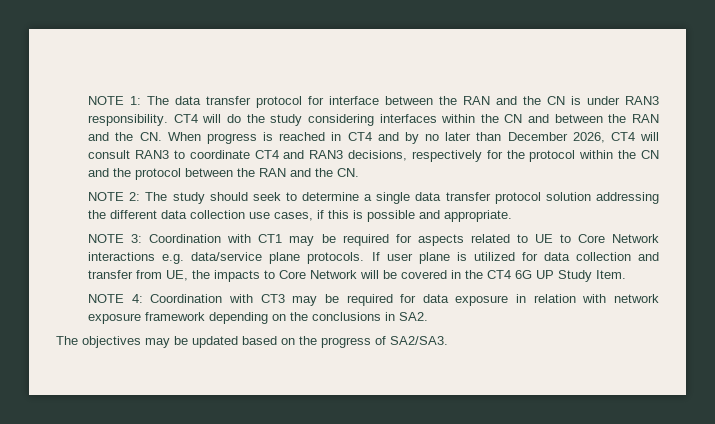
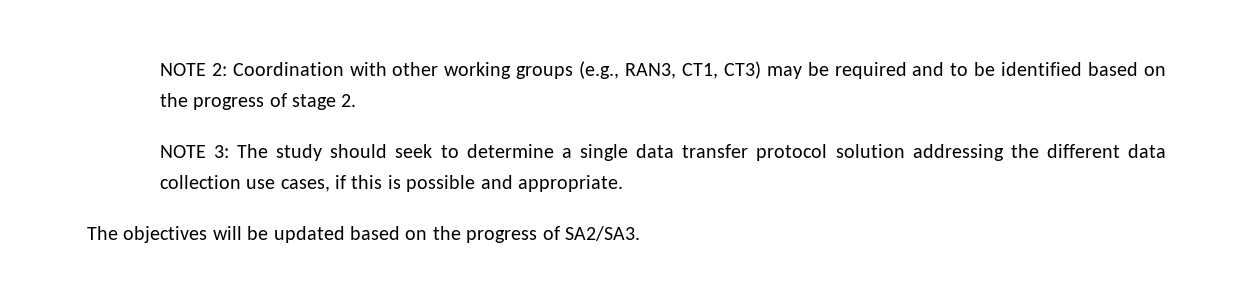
[88,96,659,108] [88,114,659,126] [88,132,660,144] [88,150,660,162] [88,168,360,180] [88,192,141,201] NOTE 1: The data transfer protocol for interface between the RAN and the CN is under RAN3 responsibility. CT4 will do the study considering interfaces within the CN and between the RAN and the CN. When progress is reached in CT4 and by no later than December 2026, CT4 will consult RAN3 to coordinate CT4 and RAN3 decisions, respectively for the protocol within the CN and the protocol between the RAN and the CN. // NOTE 2: -> [159,61,1166,79] [159,93,357,110] [159,145,229,158] NOTE 2: Coordination with other working groups (e.g., RAN3, CT1, CT3) may be required and to be identified based on the progress of stage 2. // NOTE 3:
[88,234,659,246] [88,252,659,264] [88,270,627,282] [88,294,659,306] [88,312,429,324] // NOTE 3: Coordination with CT1 may be required for aspects related to UE to Core Network interactions e.g. data/service plane protocols. If user plane is utilized for data collection and transfer from UE, the impacts to Core Network will be covered in the CT4 6G UP Study Item. // NOTE 4: Coordination with CT3 may be required for data exposure in relation with network exposure framework depending on the conclusions in SA2. -> (624, 183) none
[145,338,170,348] may -> [212,226,242,240] will

